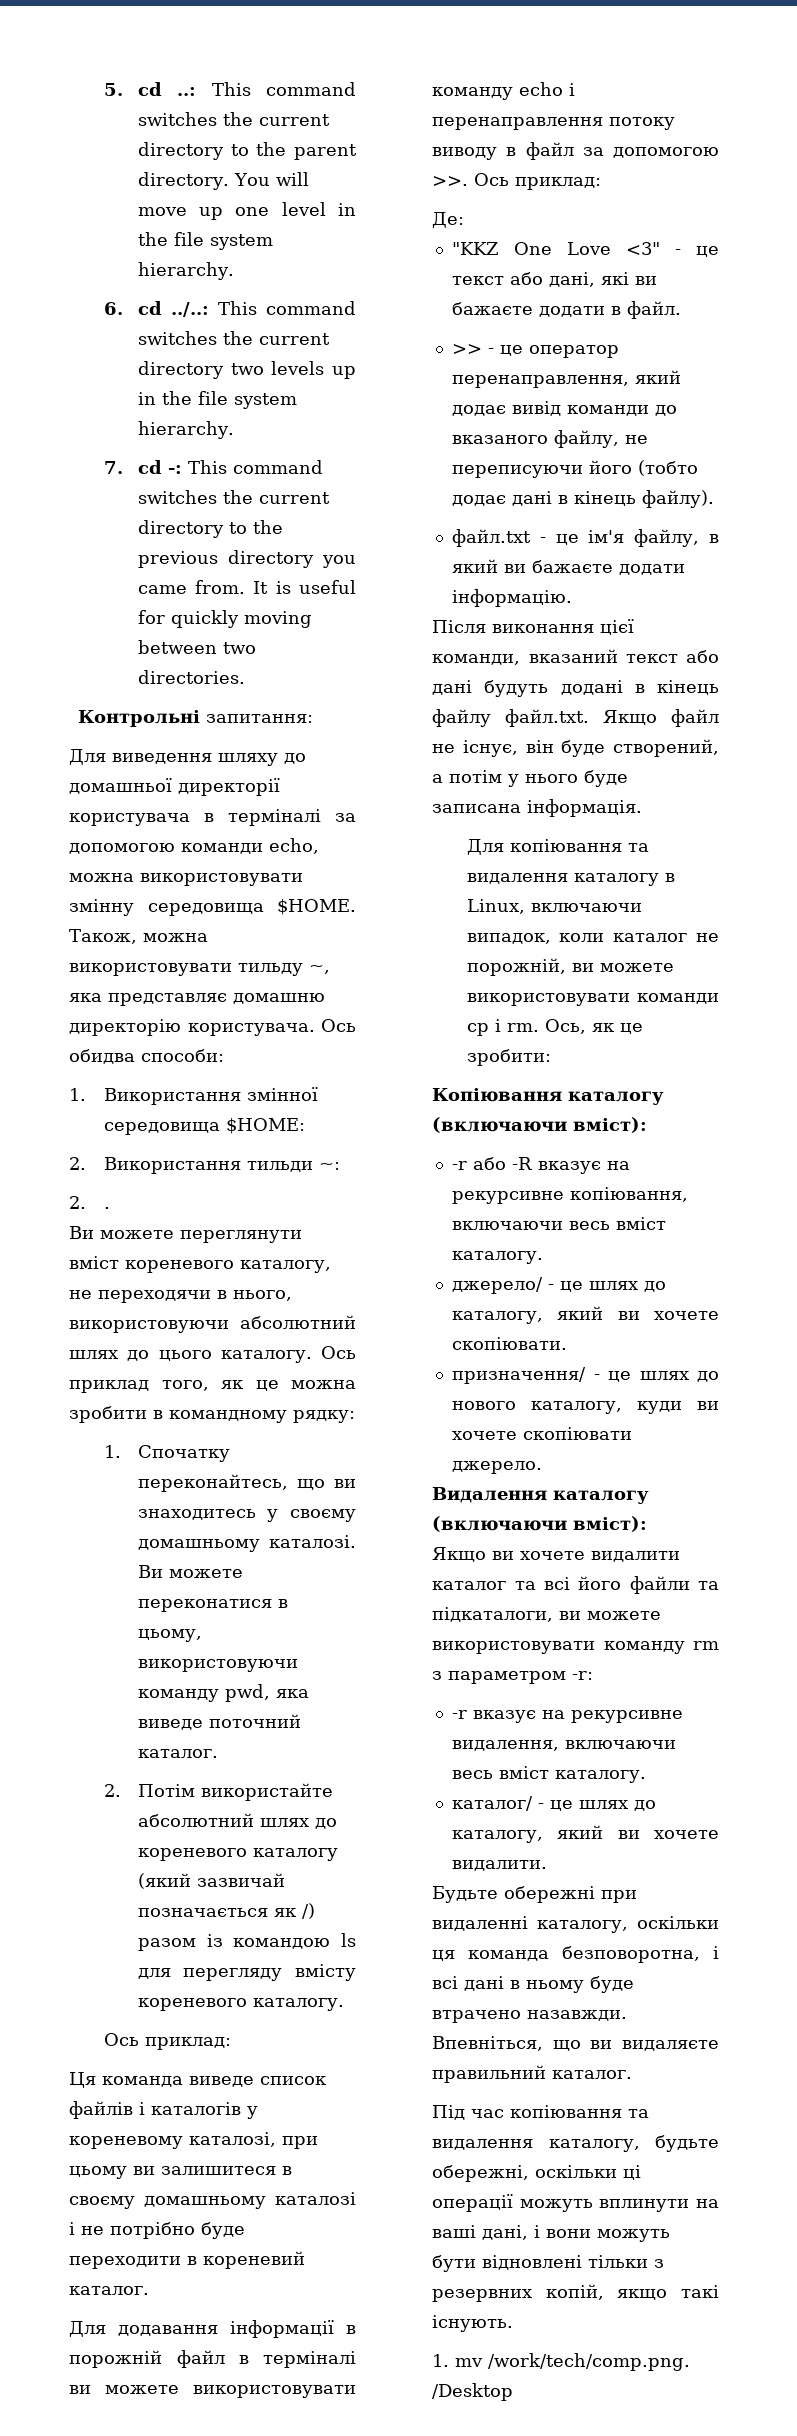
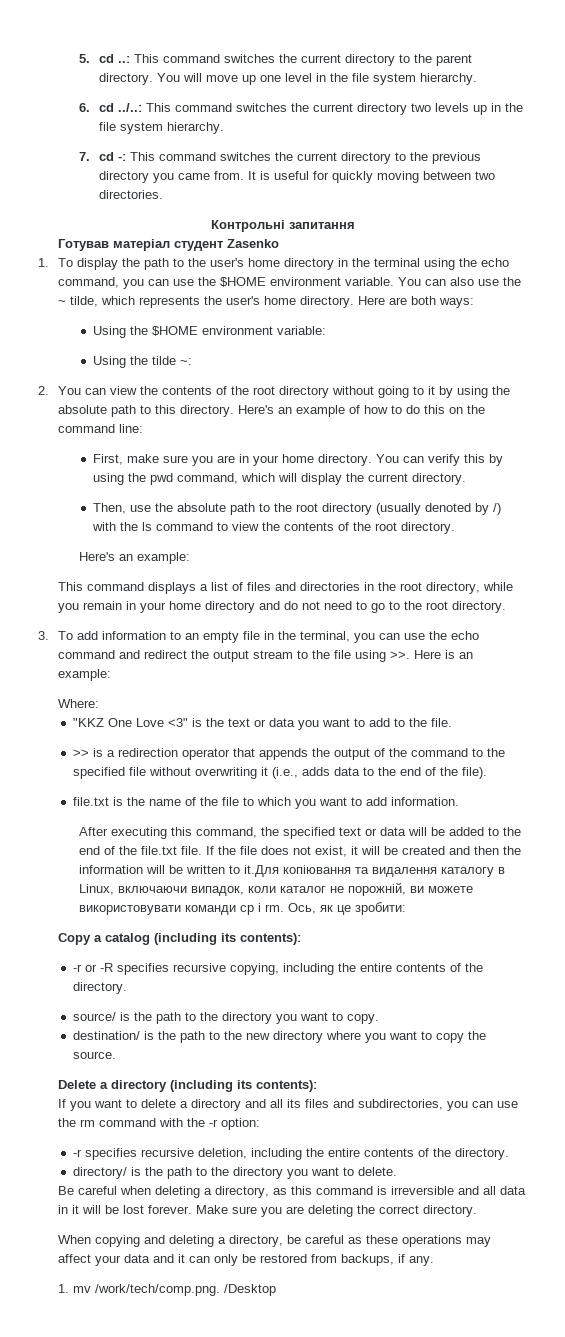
[206,714,313,723] [69,749,307,766] [69,778,281,796] [69,809,356,826] [69,838,320,854] [69,873,304,886] [69,899,356,916] [69,929,209,944] [69,963,331,976] [69,993,326,1006] [69,1019,356,1036] [69,1049,225,1064] [69,1087,318,1105] [103,1118,305,1135] [69,1157,340,1174] [69,1196,110,1209] [69,1226,303,1243] [69,1256,332,1273] [69,1290,293,1303] [69,1315,356,1333] [69,1346,356,1363] [69,1380,356,1393] [69,1406,356,1423] [103,1445,230,1462] [137,1474,356,1492] [137,1509,356,1522] [137,1535,356,1552] [137,1565,243,1578] [137,1599,288,1612] [137,1629,202,1642] [137,1659,298,1672] [137,1684,309,1702] [137,1714,301,1730] [137,1749,218,1758] [103,1783,333,1801] [137,1813,337,1829] [137,1848,338,1861] [137,1873,285,1889] [137,1903,315,1919] [137,1933,356,1951] [137,1964,356,1981] [137,1998,344,2011] [103,2033,231,2050] [69,2072,328,2088] [69,2101,259,2119] [69,2132,319,2149] [69,2166,293,2179] [69,2192,356,2209] [69,2222,246,2239] [69,2251,306,2269] [69,2286,150,2295] [69,2320,356,2338] [69,2350,356,2368] [69,2385,356,2398] [432,82,576,100] [432,117,676,130] [432,142,719,160] [432,173,602,190] [432,212,465,228] [452,242,719,257] [452,272,658,287] [452,301,682,319] [452,344,620,358] [452,370,682,388] [452,401,678,416] [452,430,649,448] [452,460,699,478] [452,490,715,508] [452,529,719,547] [452,559,686,575] [452,589,573,607] [432,619,635,635] [432,649,719,665] [432,680,719,697] [432,709,719,727] [432,739,719,757] [432,770,629,787] [432,799,643,817] [466,839,504,855] запитання: // Для виведення шляху до домашньої директорії користувача в терміналі за допомогою команди echo, можна використовувати змінну середовища $HOME. Також, можна використовувати тильду ~, яка представляє домашню директорію користувача. Ось обидва способи: // 1. Використання змінної середовища $HOME: // 2. Використання тильди ~: // 2. . // Ви можете переглянути вміст кореневого каталогу, не переходячи в нього, використовуючи абсолютний шлях до цього каталогу. Ось приклад того, як це можна зробити в командному рядку: // 1. Спочатку переконайтесь, що ви знаходитесь у своєму домашньому каталозі. Ви можете переконатися в цьому, використовуючи команду pwd, яка виведе поточний каталог. // 2. Потім використайте абсолютний шлях до кореневого каталогу (який зазвичай позначається як /) разом із командою ls для перегляду вмісту кореневого каталогу. // Ось приклад: // Ця команда виведе список файлів і каталогів у кореневому каталозі, при цьому ви залишитеся в своєму домашньому каталозі і не потрібно буде переходити в кореневий каталог. // Для додавання інформації в порожній файл в терміналі ви можете використовувати команду echo і перенаправлення потоку виводу в файл за допомогою >>. Ось приклад: // Де: // "KKZ One Love <3" - це текст або дані, які ви бажаєте додати в файл. // >> - це оператор перенаправлення, який додає вивід команди до вказаного файлу, не переписуючи його (тобто додає дані в кінець файлу). // файл.txt - це ім'я файлу, в який ви бажаєте додати інформацію. // Після виконання цієї команди, вказаний текст або дані будуть додані в кінець файлу файл.txt. Якщо файл не існує, він буде створений, а потім у нього буде записана інформація. // Для -> [288,222,355,229] [58,239,280,251] [38,258,510,270] [58,277,522,289] [58,296,475,308] [93,326,327,338] [93,356,193,368] [38,386,511,398] [58,405,486,417] [58,424,144,433] [93,454,504,466] [93,473,467,485] [93,503,502,515] [92,522,456,534] [78,552,190,564] [58,582,514,594] [58,601,507,613] [38,631,480,643] [58,650,474,662] [58,669,112,681] [58,699,100,708] [72,718,452,730] [72,748,505,760] [72,767,487,779] [72,797,459,809] [78,827,521,839] [78,846,521,857] [78,865,279,877] запитання // Готував матеріал студент Zasenko // 1. To display the path to the user's home directory in the terminal using the echo command, you can use the $HOME environment variable. You can also use the ~ tilde, which represents the user's home directory. Here are both ways: // Using the $HOME environment variable: // Using the tilde ~: // 2. You can view the contents of the root directory without going to it by using the absolute path to this directory. Here's an example of how to do this on the command line: // First, make sure you are in your home directory. You can verify this by using the pwd command, which will display the current directory. // Then, use the absolute path to the root directory (usually denoted by /) with the ls command to view the contents of the root directory. // Here's an example: // This command displays a list of files and directories in the root directory, while you remain in your home directory and do not need to go to the root directory. // 3. To add information to an empty file in the terminal, you can use the echo command and redirect the output stream to the file using >>. Here is an example: // Where: // "KKZ One Love <3" is the text or data you want to add to the file. // >> is a redirection operator that appends the output of the command to the specified file without overwriting it (i.e., adds data to the end of the file). // file.txt is the name of the file to which you want to add information. // After executing this command, the specified text or data will be added to the end of the file.txt file. If the file does not exist, it will be created and then the information will be written to it.Для
[432,1088,665,1105] [432,1117,648,1133] [452,1157,631,1174] [452,1187,689,1204] [452,1217,667,1230] [452,1251,544,1264] [452,1277,667,1294] [452,1306,719,1324] [452,1337,568,1350] [452,1367,719,1384] [452,1401,719,1414] [452,1427,633,1440] [452,1461,543,1474] [432,1487,650,1504] [432,1516,648,1532] [432,1547,681,1562] [432,1576,719,1594] [432,1607,662,1622] [432,1641,719,1654] [432,1671,594,1684] [452,1710,684,1723] [452,1740,677,1751] [452,1766,647,1783] [452,1796,657,1811] [452,1825,719,1843] [452,1860,548,1871] [432,1886,638,1903] [432,1916,719,1933] [432,1946,719,1963] [432,1976,635,1993] [432,2010,628,2023] [432,2036,719,2051] [432,2065,633,2083] [432,2105,650,2120] [432,2135,719,2152] [432,2165,642,2182] [432,2194,719,2212] [432,2225,671,2242] [432,2255,665,2272] [432,2284,719,2302] [432,2315,514,2332] Копіювання каталогу (включаючи вміст): // -r або -R вказує на рекурсивне копіювання, включаючи весь вміст каталогу. // джерело/ - це шлях до каталогу, який ви хочете скопіювати. // призначення/ - це шлях до нового каталогу, куди ви хочете скопіювати джерело. // Видалення каталогу (включаючи вміст): // Якщо ви хочете видалити каталог та всі його файли та підкаталоги, ви можете використовувати команду rm з параметром -r: // -r вказує на рекурсивне видалення, включаючи весь вміст каталогу. // каталог/ - це шлях до каталогу, який ви хочете видалити. // Будьте обережні при видаленні каталогу, оскільки ця команда безповоротна, і всі дані в ньому буде втрачено назавжди. Впевніться, що ви видаляєте правильний каталог. // Під час копіювання та видалення каталогу, будьте обережні, оскільки ці операції можуть вплинути на ваші дані, і вони можуть бути відновлені тільки з резервних копій, якщо такі існують. -> [58,933,302,945] [72,963,483,975] [72,982,127,994] [72,1012,379,1024] [72,1031,486,1043] [72,1051,116,1059] [58,1080,318,1092] [58,1099,519,1111] [58,1118,261,1130] [72,1148,509,1160] [72,1167,397,1179] [58,1186,527,1198] [58,1205,478,1217] [58,1235,492,1247] [58,1254,435,1266] Copy a catalog (including its contents): // -r or -R specifies recursive copying, including the entire contents of the directory. // source/ is the path to the directory you want to copy. // destination/ is the path to the new directory where you want to copy the source. // Delete a directory (including its contents): // If you want to delete a directory and all its files and subdirectories, you can use the rm command with the -r option: // -r specifies recursive deletion, including the entire contents of the directory. // directory/ is the path to the directory you want to delete. // Be careful when deleting a directory, as this command is irreversible and all data in it will be lost forever. Make sure you are deleting the correct directory. // When copying and deleting a directory, be careful as these operations may affect your data and it can only be restored from backups, if any.

